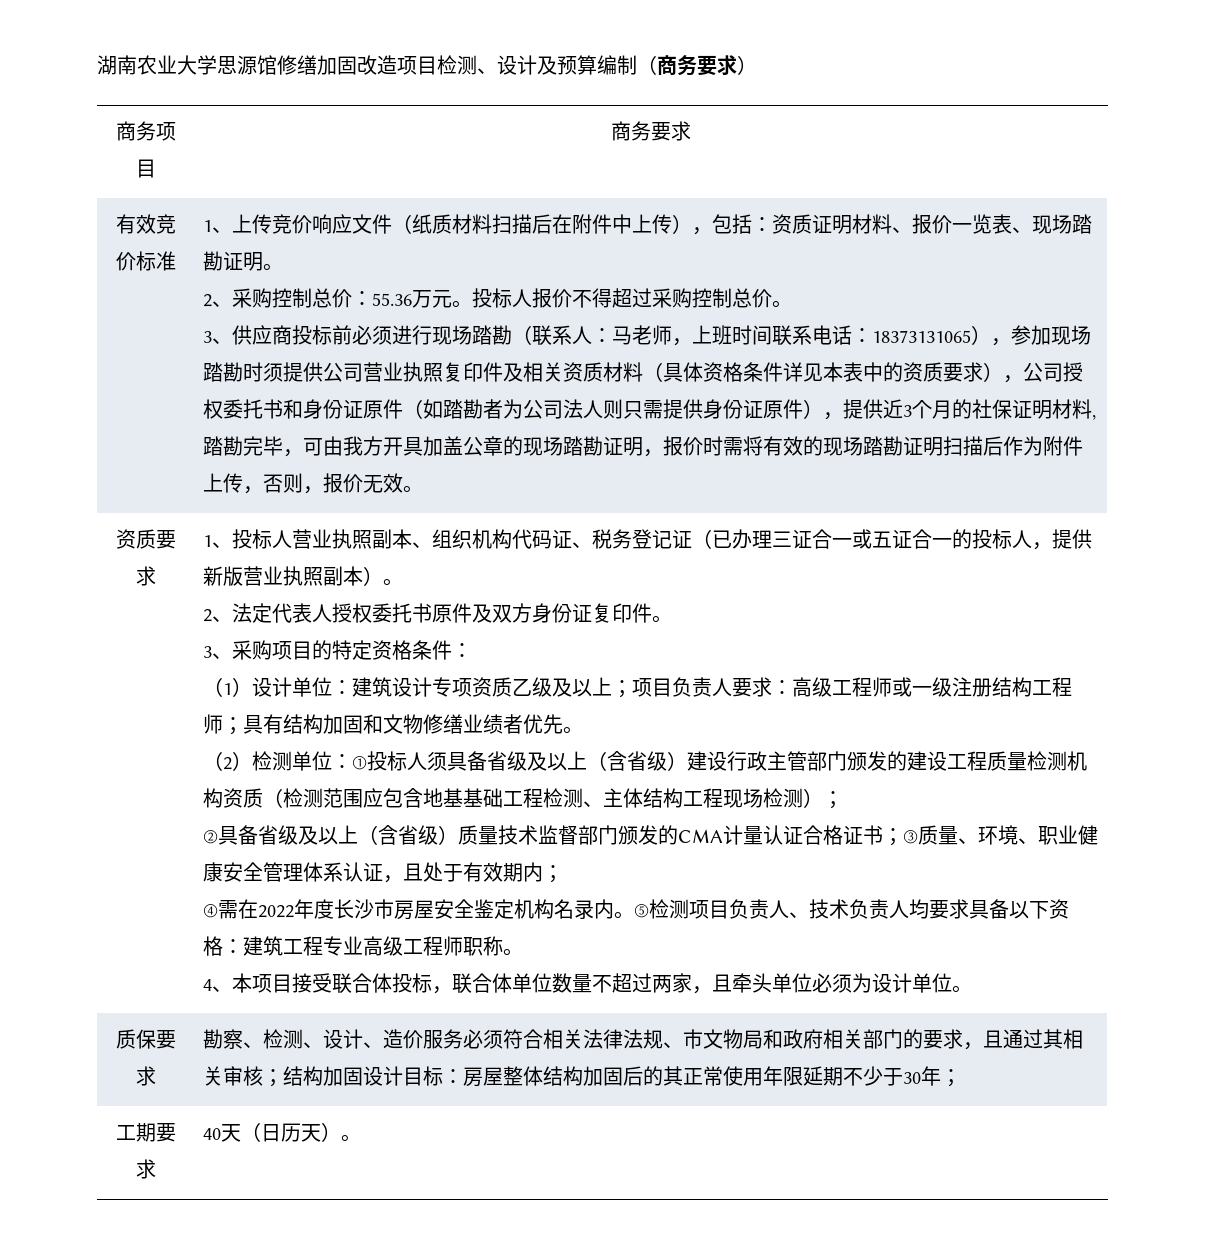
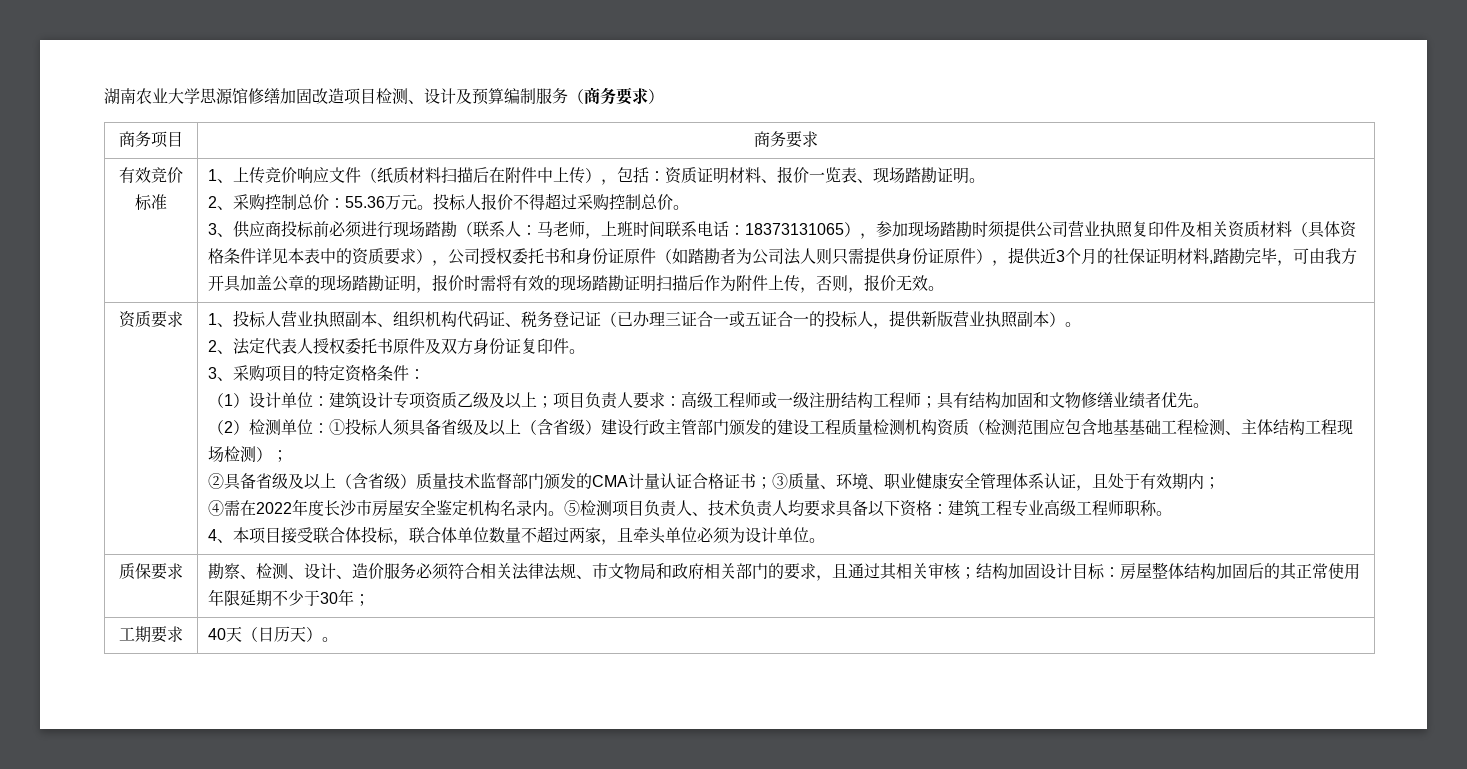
(637, 65) none -> [536,88,568,104] 服务

